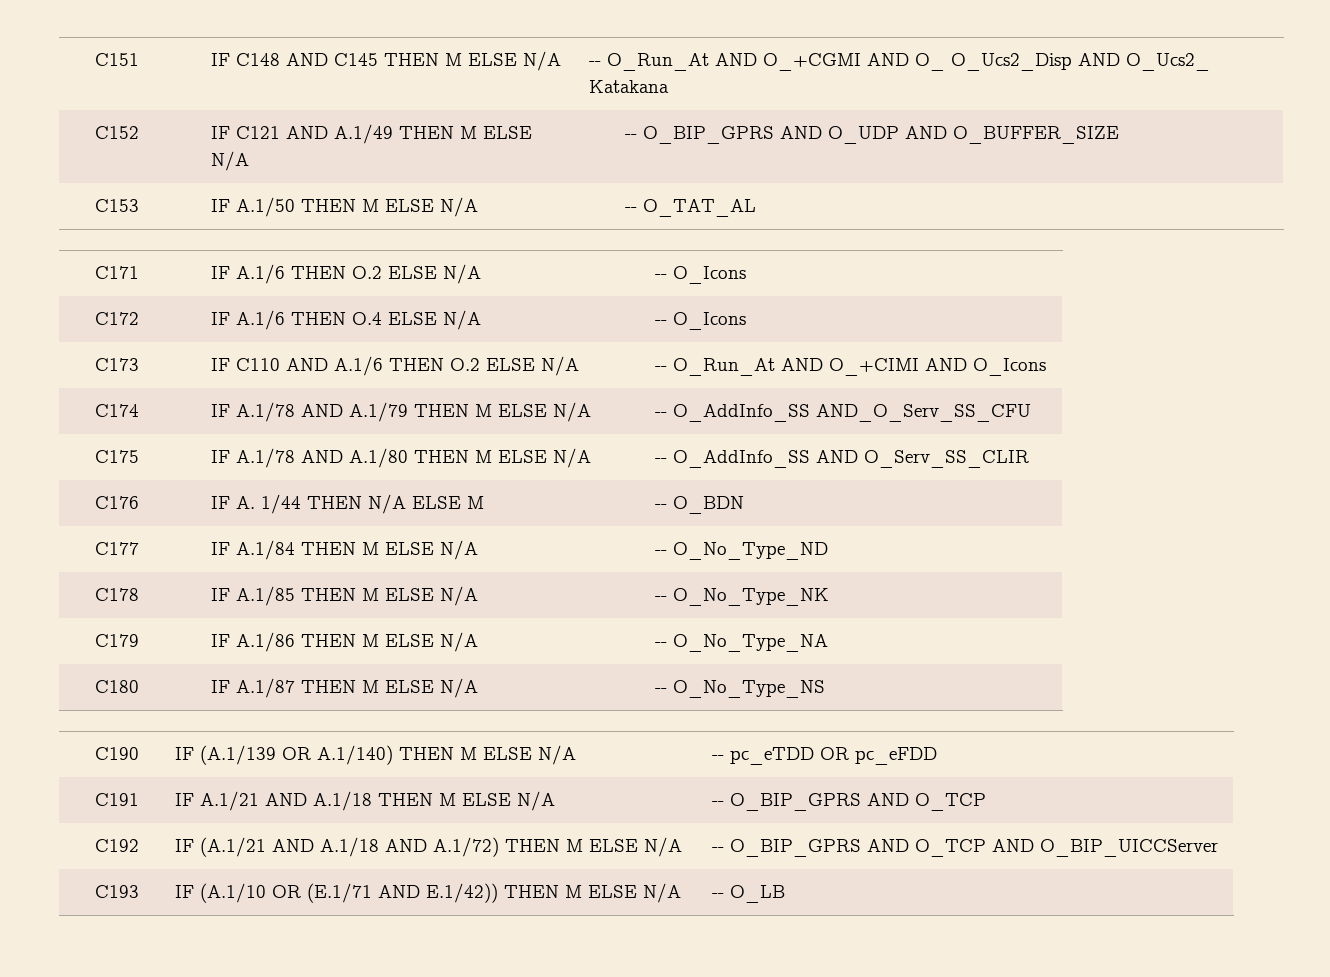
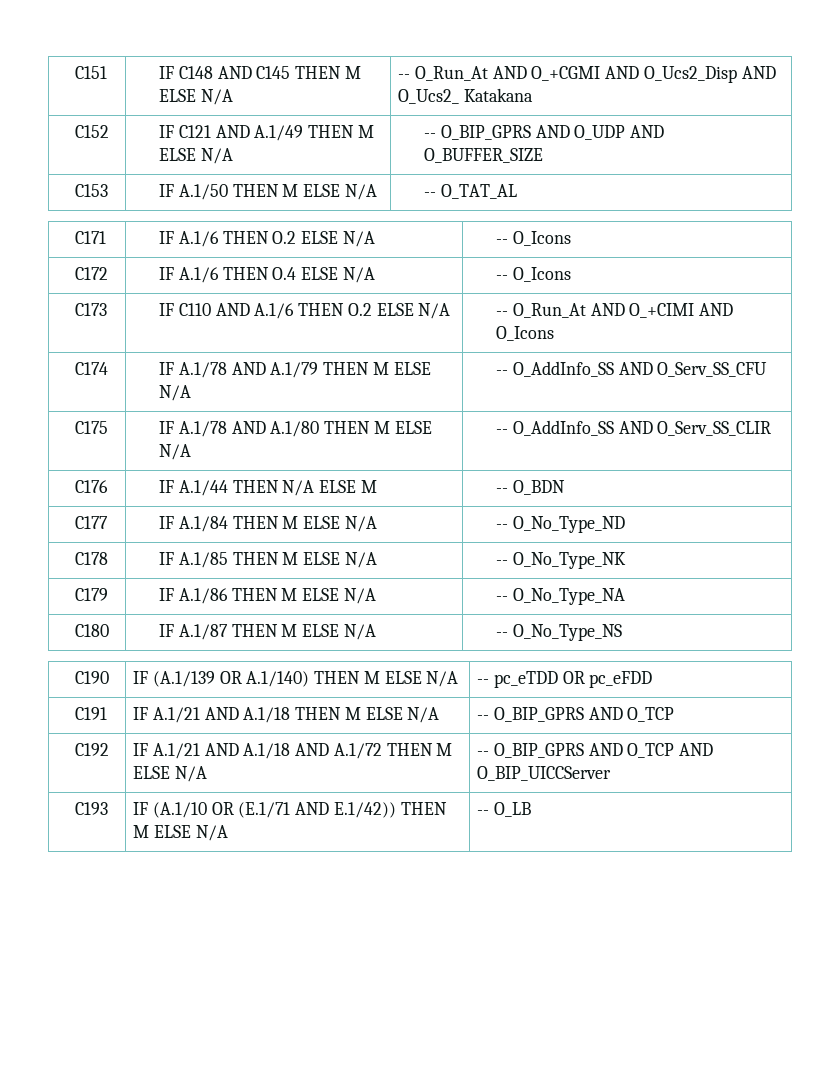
[914,53,945,71] O_ -> (640, 72) none
[815,404,1031,422] AND_O_Serv_SS_CFU -> [618,362,768,377] AND O_Serv_SS_CFU
[235,494,301,514] A. 1/44 -> [178,480,228,496] A.1/44
[199,837,266,857] (A.1/21 -> [152,743,200,759] A.1/21
[432,837,499,857] A.1/72) -> [333,743,382,759] A.1/72

